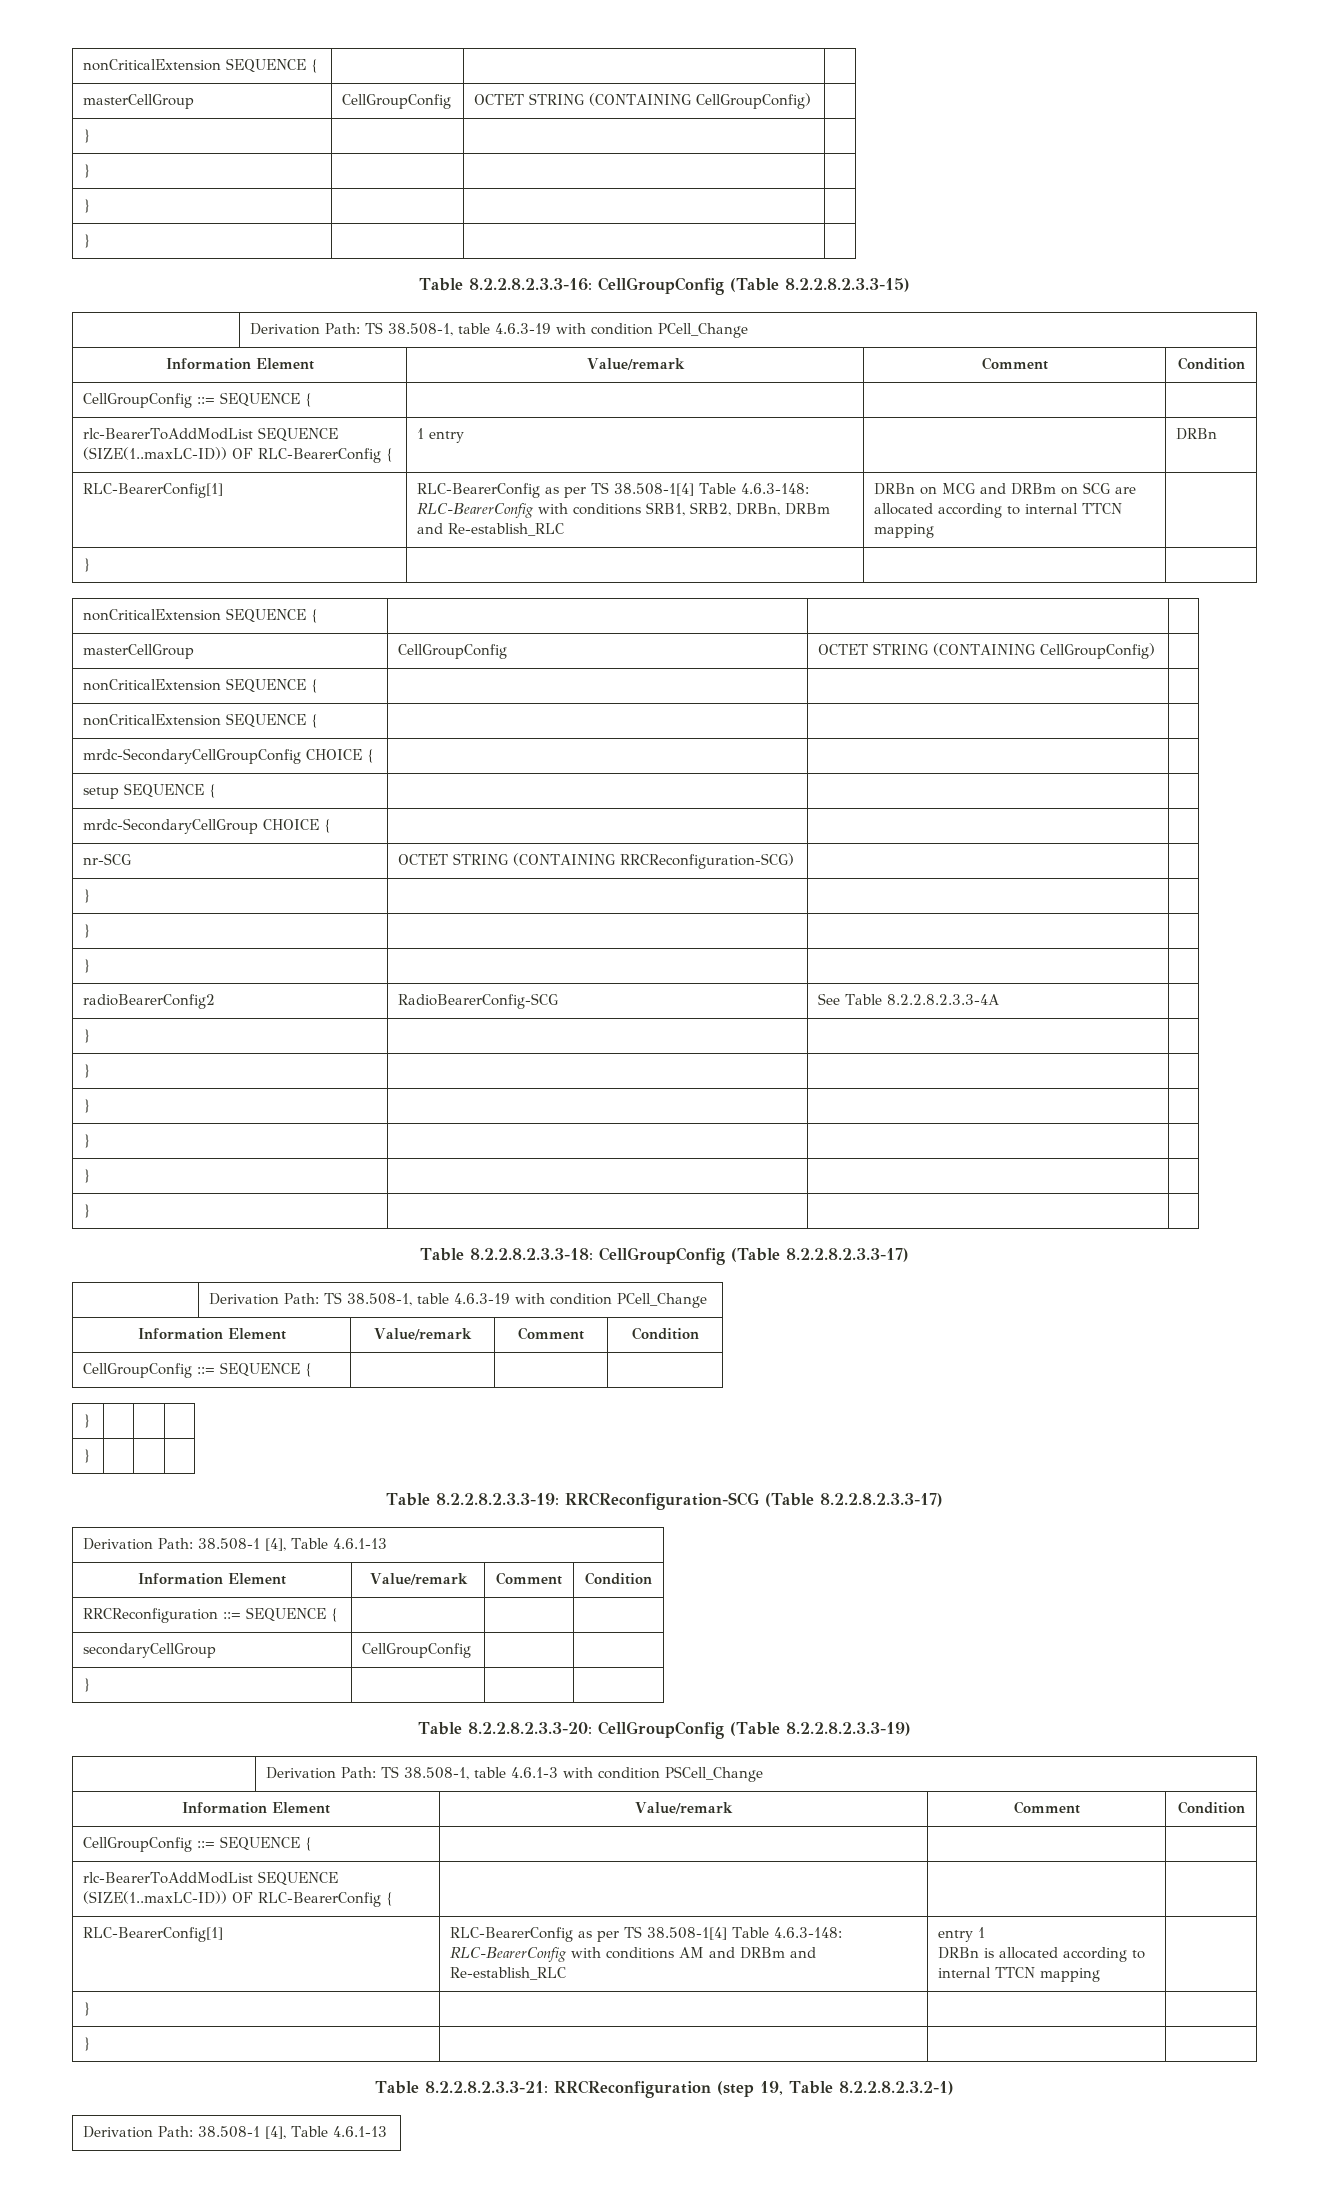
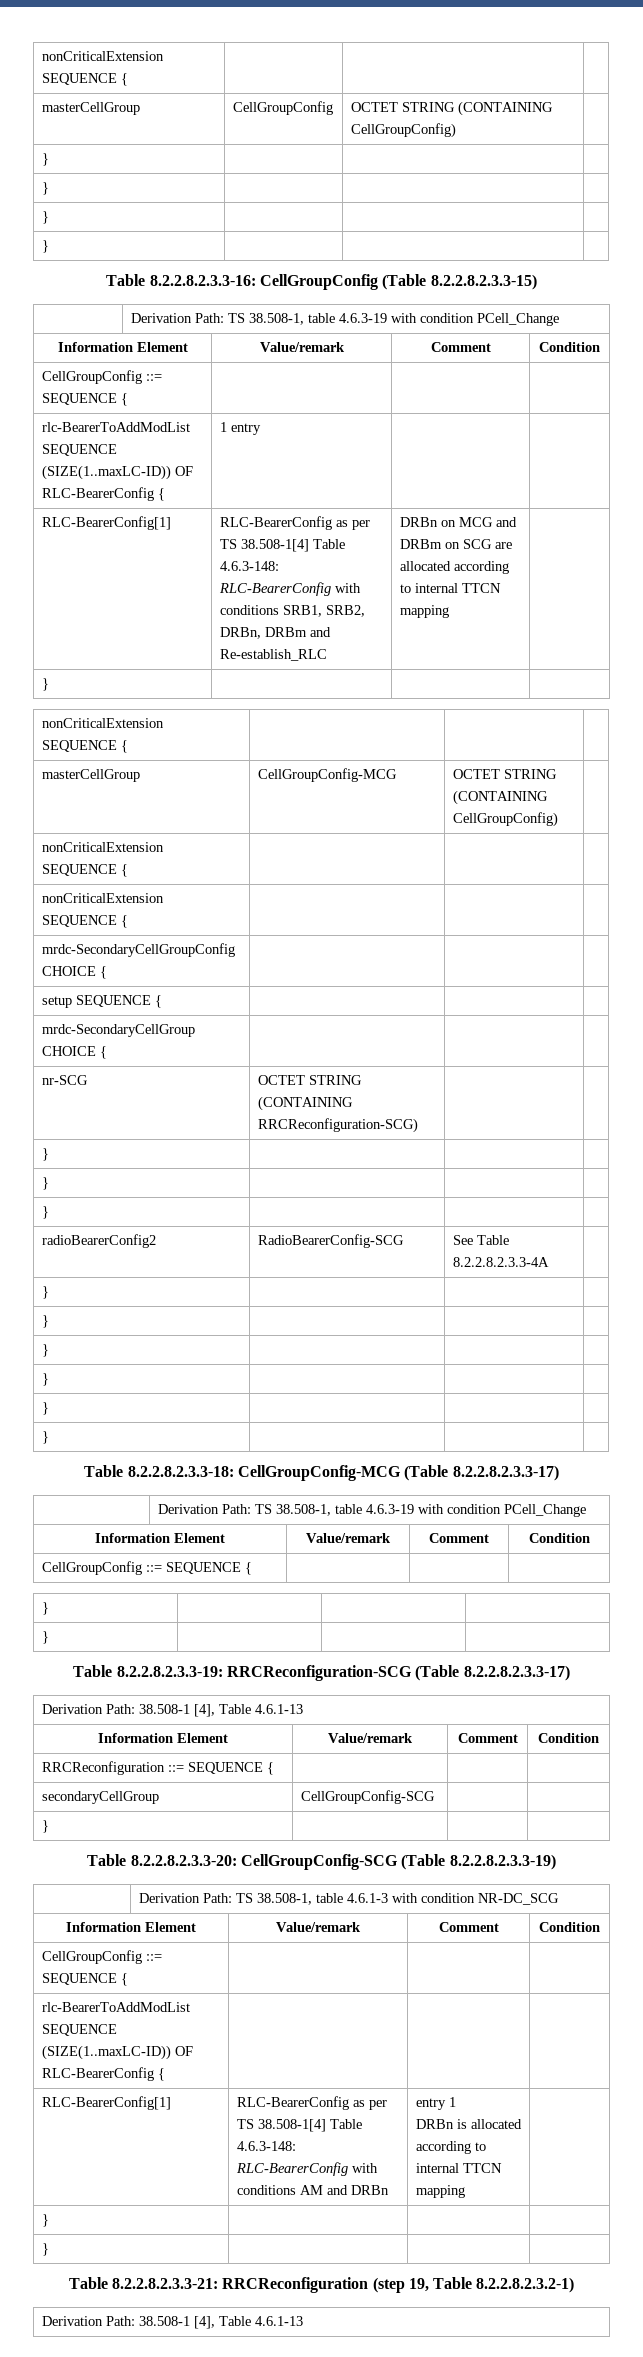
[1176,428,1218,440] DRBn -> (261, 429) none
[398,644,508,659] CellGroupConfig -> [257,768,397,782] CellGroupConfig-MCG
[598,1247,725,1265] CellGroupConfig -> [238,1465,401,1481] CellGroupConfig-MCG
[362,1643,472,1658] CellGroupConfig -> [300,1790,435,1804] CellGroupConfig-SCG
[598,1721,724,1739] CellGroupConfig -> [241,1854,398,1870] CellGroupConfig-SCG
[665,1766,764,1782] PSCell_Change -> [477,1893,559,1905] NR-DC_SCG
[740,1947,817,1959] [450,1967,567,1980] DRBm and Re-establish_RLC -> [350,2185,389,2195] DRBn

